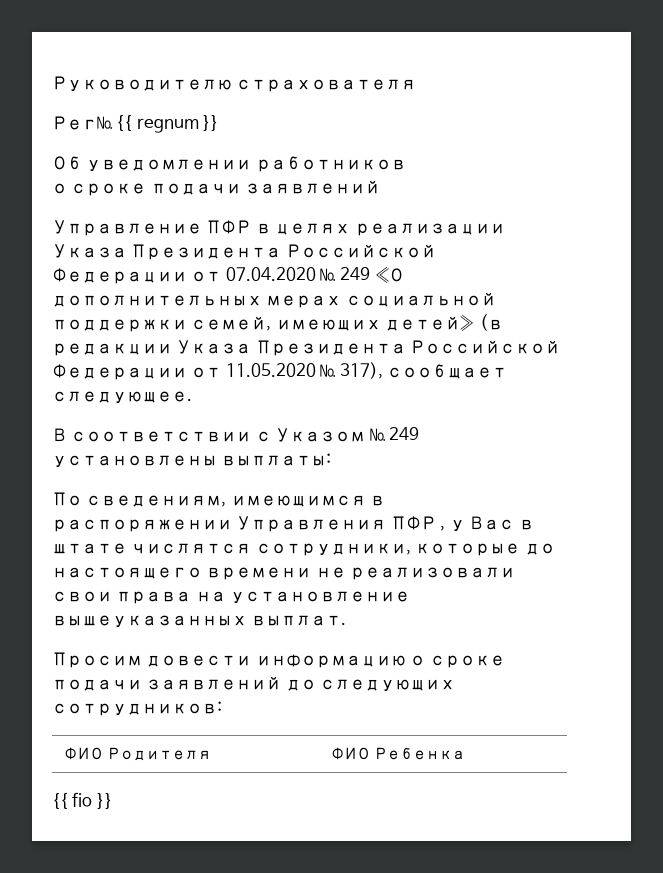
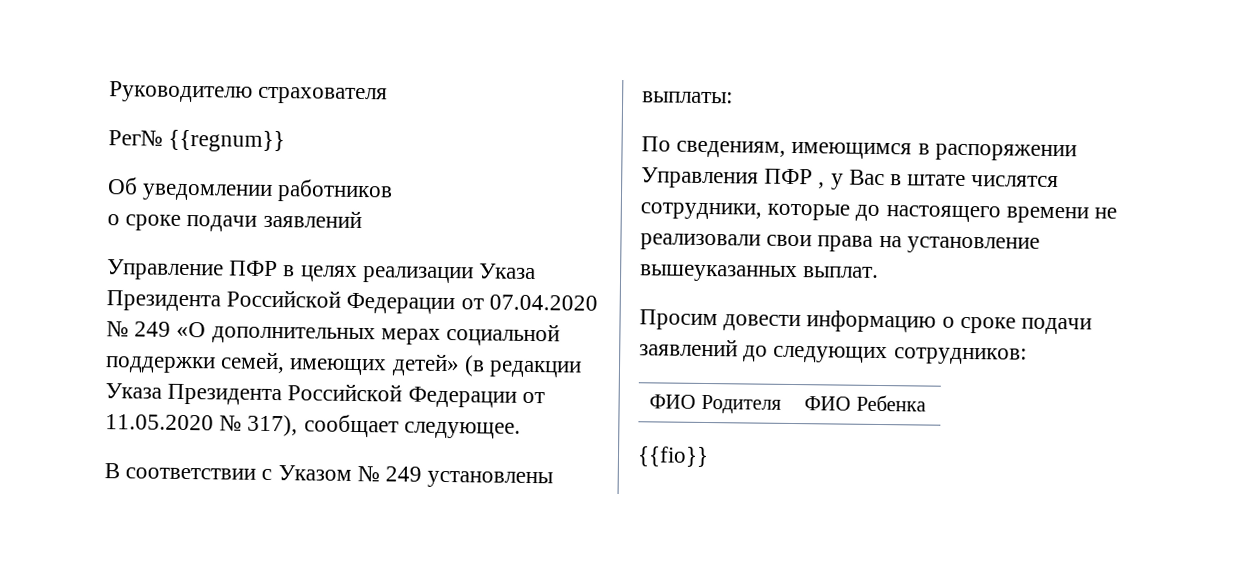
[116,115,220,133] {{ regnum }} -> [168,129,286,153] {{regnum}}
[52,792,113,809] {{ fio }} -> [637,446,709,468] {{fio}}

